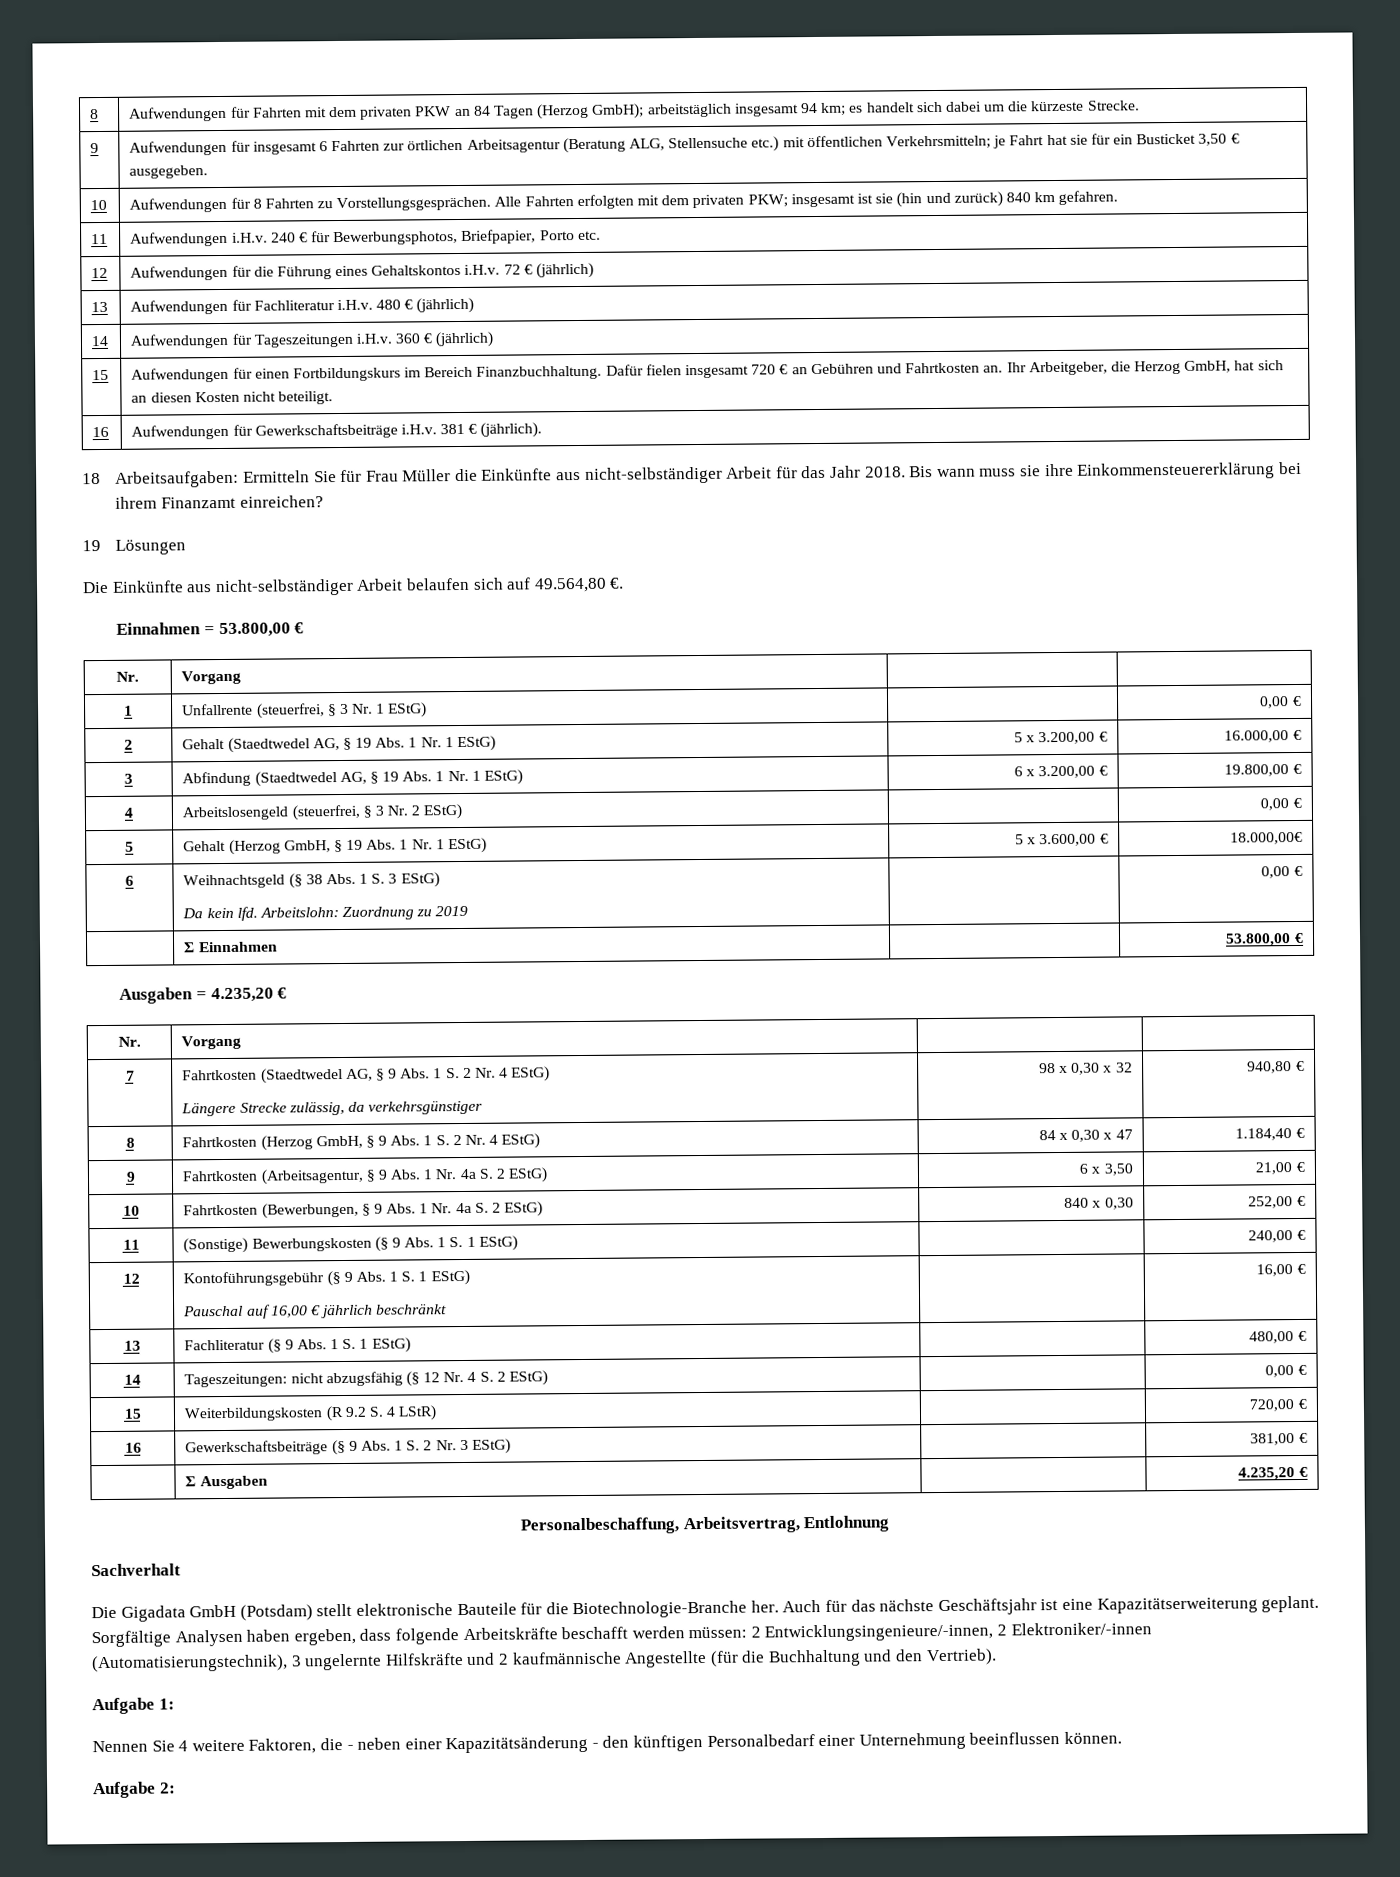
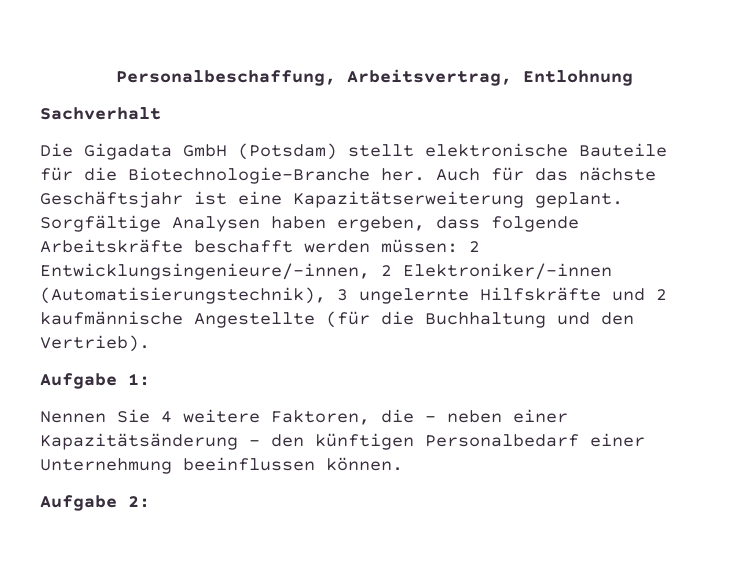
[90,109,100,120] [129,100,1140,122] [90,143,100,154] [129,133,1240,156] [129,165,209,179] [90,199,108,211] [129,190,1119,213] [91,233,109,245] [130,229,601,247] [91,267,109,279] [130,262,595,281] [91,301,109,313] [130,297,475,315] [91,335,110,347] [130,331,495,349] [92,369,110,381] [131,360,1284,383] [131,391,334,405] [92,426,110,438] [131,422,543,440] [82,461,1302,488] [115,495,324,509] [82,539,187,555] [82,577,625,597] [116,622,305,638] [116,671,139,682] [181,670,242,685] [124,705,133,716] [182,702,428,719] [1259,695,1302,709] [124,739,133,750] [182,735,497,753] [1014,731,1108,745] [1224,729,1302,743] [124,773,133,784] [182,769,524,787] [1014,765,1108,779] [1224,763,1302,777] [124,807,133,818] [182,803,463,821] [1260,797,1302,811] [125,841,134,852] [183,837,488,855] [1015,833,1109,847] [1229,831,1303,845] [125,875,134,886] [183,872,440,889] [182,905,469,921] [1261,865,1303,879] [184,941,278,953] [1225,932,1304,947] [119,987,288,1004] [117,1036,141,1047] [181,1035,242,1050] [125,1070,135,1081] [182,1066,551,1084] [181,1100,484,1117] [1038,1062,1133,1075] [1247,1060,1305,1074] [125,1137,135,1148] [182,1133,541,1151] [1038,1129,1133,1142] [1235,1127,1305,1141] [125,1171,136,1182] [182,1167,549,1185] [1079,1163,1133,1176] [1255,1161,1305,1175] [122,1205,140,1216] [183,1201,544,1219] [1064,1197,1134,1210] [1248,1195,1306,1209] [122,1239,140,1250] [183,1235,518,1254] [1248,1229,1306,1243] [122,1273,140,1284] [183,1269,470,1287] [183,1304,448,1319] [1256,1263,1306,1277] [123,1340,141,1351] [184,1337,411,1354] [1249,1330,1307,1344] [123,1374,141,1385] [184,1370,549,1388] [1265,1364,1307,1378] [123,1408,142,1419] [184,1405,438,1422] [1249,1398,1307,1412] [124,1442,142,1453] [185,1438,512,1456] [1250,1432,1308,1446] [185,1475,268,1490] [1238,1466,1308,1481] 8 | Aufwendungen für Fahrten mit dem privaten PKW an 84 Tagen (Herzog GmbH); arbeitstäglich insgesamt 94 km; es handelt sich dabei um die kürzeste Strecke. // 9 | Aufwendungen für insgesamt 6 Fahrten zur örtlichen Arbeitsagentur (Beratung ALG, Stellensuche etc.) mit öffentlichen Verkehrsmitteln; je Fahrt hat sie für ein Busticket 3,50 € ausgegeben. // 10 | Aufwendungen für 8 Fahrten zu Vorstellungsgesprächen. Alle Fahrten erfolgten mit dem privaten PKW; insgesamt ist sie (hin und zurück) 840 km gefahren. // 11 | Aufwendungen i.H.v. 240 € für Bewerbungsphotos, Briefpapier, Porto etc. // 12 | Aufwendungen für die Führung eines Gehaltskontos i.H.v. 72 € (jährlich) // 13 | Aufwendungen für Fachliteratur i.H.v. 480 € (jährlich) // 14 | Aufwendungen für Tageszeitungen i.H.v. 360 € (jährlich) // 15 | Aufwendungen für einen Fortbildungskurs im Bereich Finanzbuchhaltung. Dafür fielen insgesamt 720 € an Gebühren und Fahrtkosten an. Ihr Arbeitgeber, die Herzog GmbH, hat sich an diesen Kosten nicht beteiligt. // 16 | Aufwendungen für Gewerkschaftsbeiträge i.H.v. 381 € (jährlich). // 18 Arbeitsaufgaben: Ermitteln Sie für Frau Müller die Einkünfte aus nicht-selbständiger Arbeit für das Jahr 2018. Bis wann muss sie ihre Einkommensteuererklärung bei ihrem Finanzamt einreichen? // 19 Lösungen // Die Einkünfte aus nicht-selbständiger Arbeit belaufen sich auf 49.564,80 €. // Einnahmen = 53.800,00 € // Nr. | Vorgang | | // 1 | Unfallrente (steuerfrei, § 3 Nr. 1 EStG) | | 0,00 € // 2 | Gehalt (Staedtwedel AG, § 19 Abs. 1 Nr. 1 EStG) | 5 x 3.200,00 € | 16.000,00 € // 3 | Abfindung (Staedtwedel AG, § 19 Abs. 1 Nr. 1 EStG) | 6 x 3.200,00 € | 19.800,00 € // 4 | Arbeitslosengeld (steuerfrei, § 3 Nr. 2 EStG) | | 0,00 € // 5 | Gehalt (Herzog GmbH, § 19 Abs. 1 Nr. 1 EStG) | 5 x 3.600,00 € | 18.000,00€ // 6 | Weihnachtsgeld (§ 38 Abs. 1 S. 3 EStG) // Da kein lfd. Arbeitslohn: Zuordnung zu 2019 | | 0,00 € // | Σ Einnahmen | | 53.800,00 € // Ausgaben = 4.235,20 € // Nr. | Vorgang | | // 7 | Fahrtkosten (Staedtwedel AG, § 9 Abs. 1 S. 2 Nr. 4 EStG) // Längere Strecke zulässig, da verkehrsgünstiger | 98 x 0,30 x 32 | 940,80 € // 8 | Fahrtkosten (Herzog GmbH, § 9 Abs. 1 S. 2 Nr. 4 EStG) | 84 x 0,30 x 47 | 1.184,40 € // 9 | Fahrtkosten (Arbeitsagentur, § 9 Abs. 1 Nr. 4a S. 2 EStG) | 6 x 3,50 | 21,00 € // 10 | Fahrtkosten (Bewerbungen, § 9 Abs. 1 Nr. 4a S. 2 EStG) | 840 x 0,30 | 252,00 € // 11 | (Sonstige) Bewerbungskosten (§ 9 Abs. 1 S. 1 EStG) | | 240,00 € // 12 | Kontoführungsgebühr (§ 9 Abs. 1 S. 1 EStG) // Pauschal auf 16,00 € jährlich beschränkt | | 16,00 € // 13 | Fachliteratur (§ 9 Abs. 1 S. 1 EStG) | | 480,00 € // 14 | Tageszeitungen: nicht abzugsfähig (§ 12 Nr. 4 S. 2 EStG) | | 0,00 € // 15 | Weiterbildungskosten (R 9.2 S. 4 LStR) | | 720,00 € // 16 | Gewerkschaftsbeiträge (§ 9 Abs. 1 S. 2 Nr. 3 EStG) | | 381,00 € // | Σ Ausgaben | | 4.235,20 € // -> (115, 78) none

